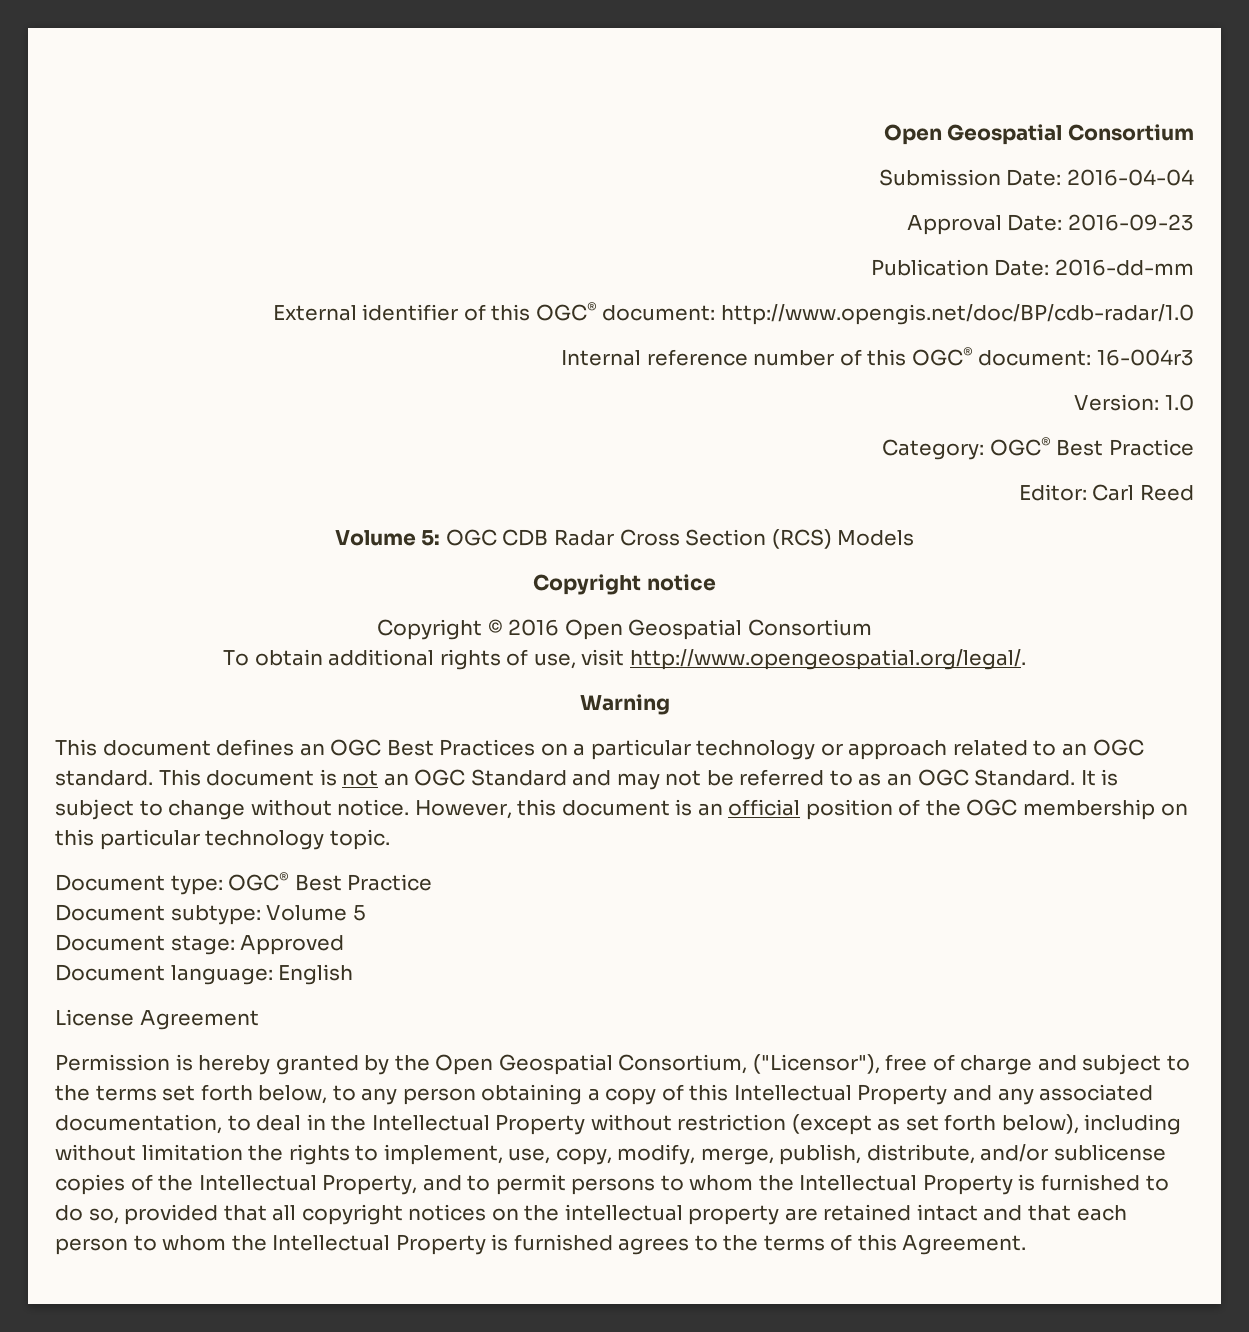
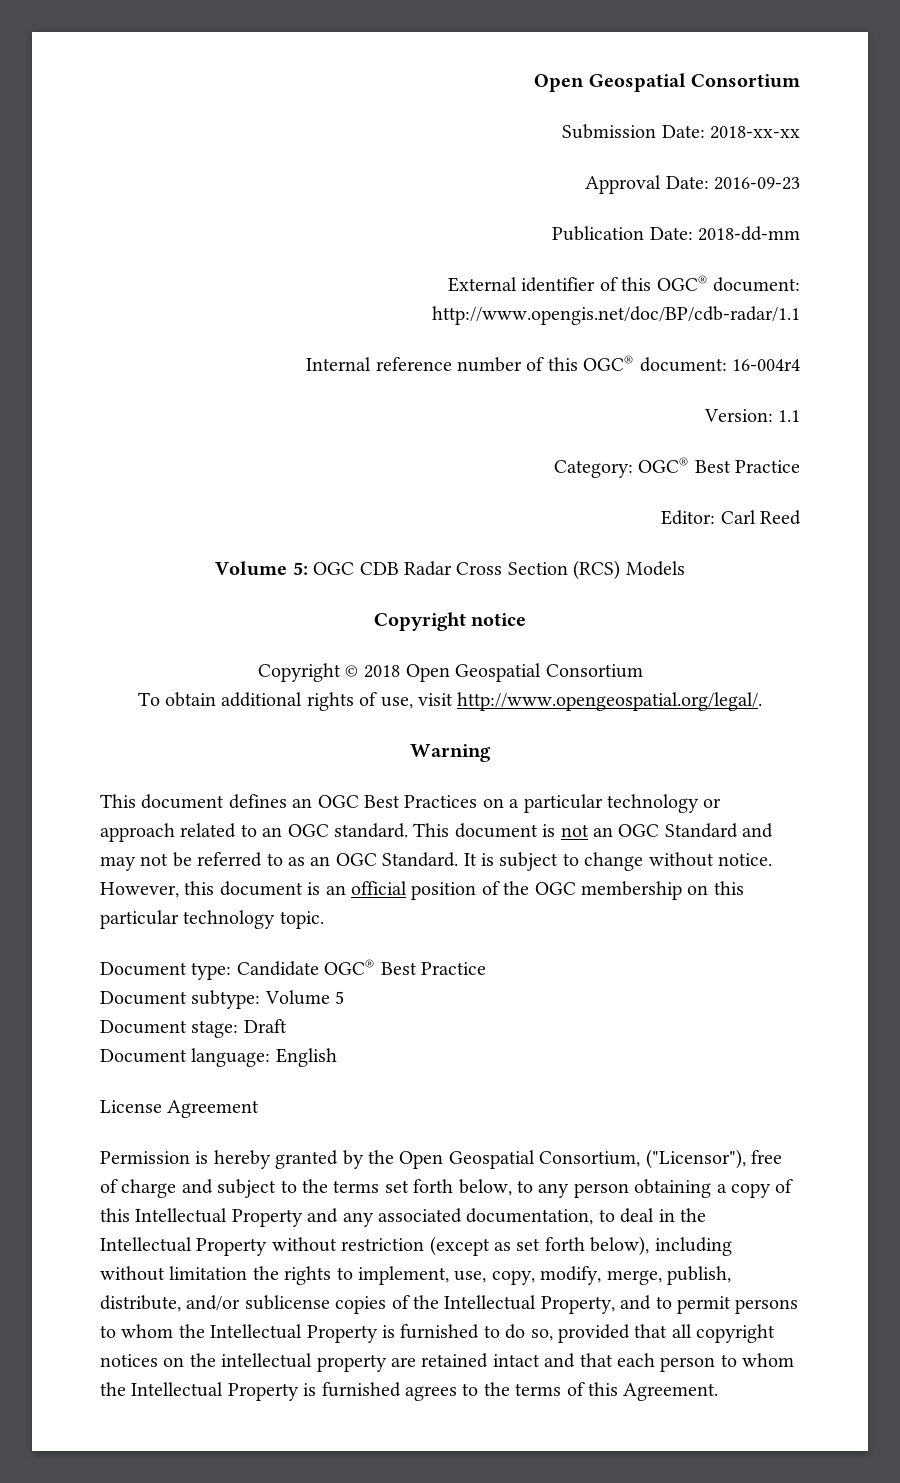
[1067,169,1194,186] 2016-04-04 -> [710,126,800,139] 2018-xx-xx
[1055,259,1194,276] 2016-dd-mm -> [698,226,800,241] 2018-dd-mm
[721,304,1194,325] http://www.opengis.net/doc/BP/cdb-radar/1.0 -> [432,306,800,325] http://www.opengis.net/doc/BP/cdb-radar/1.1
[1096,349,1194,366] 16-004r3 -> [731,359,800,371] 16-004r4
[1165,394,1195,411] 1.0 -> [778,410,800,422] 1.1
[508,619,560,636] 2016 -> [364,665,401,678] 2018
(223, 885) none -> [236,961,319,976] Candidate
[240,935,345,955] Approved -> [243,1019,287,1033] Draft

